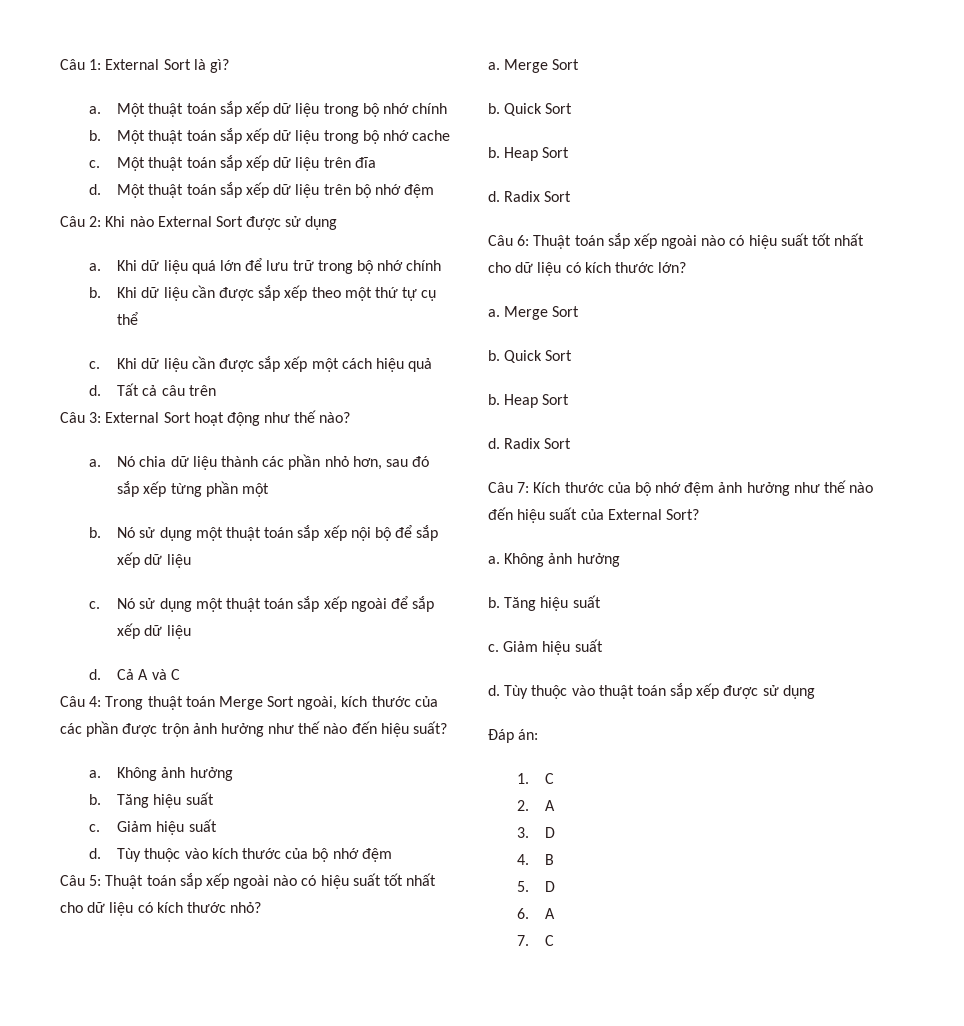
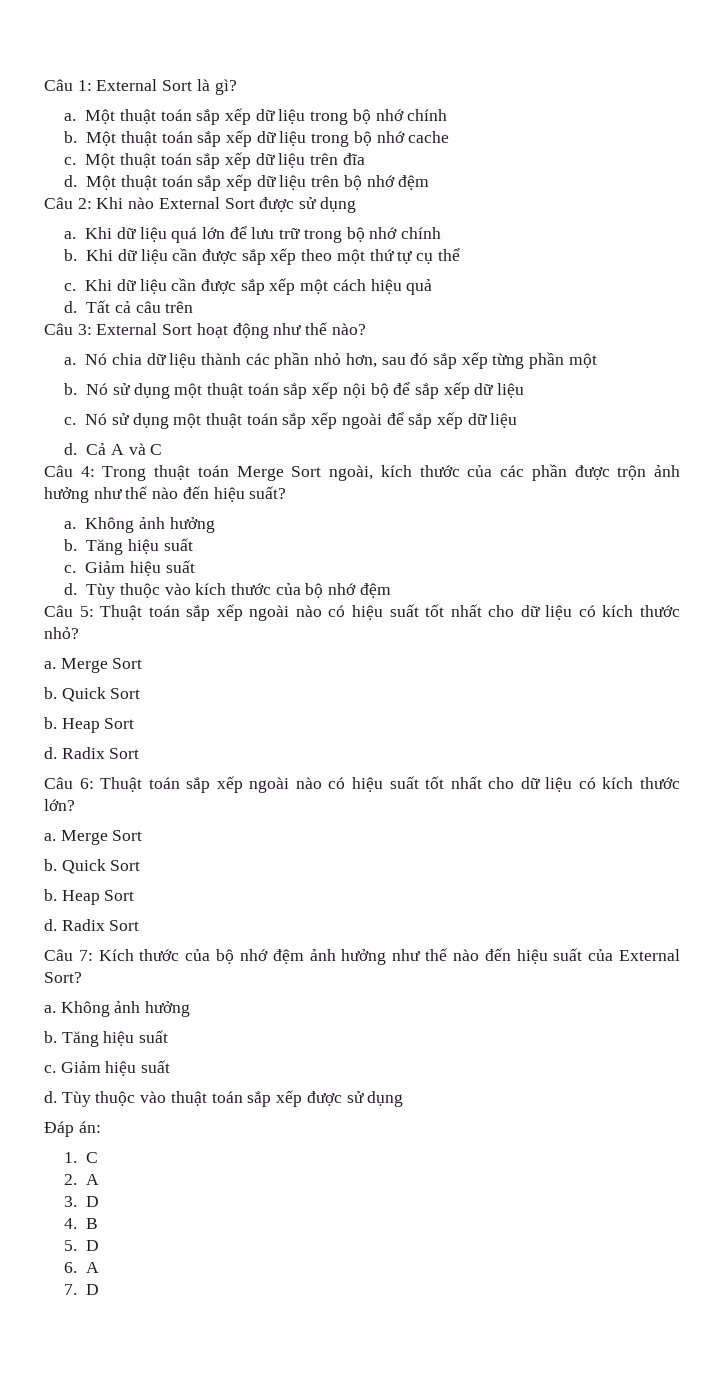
[545,935,555,946] C -> [86,1284,100,1295] D

